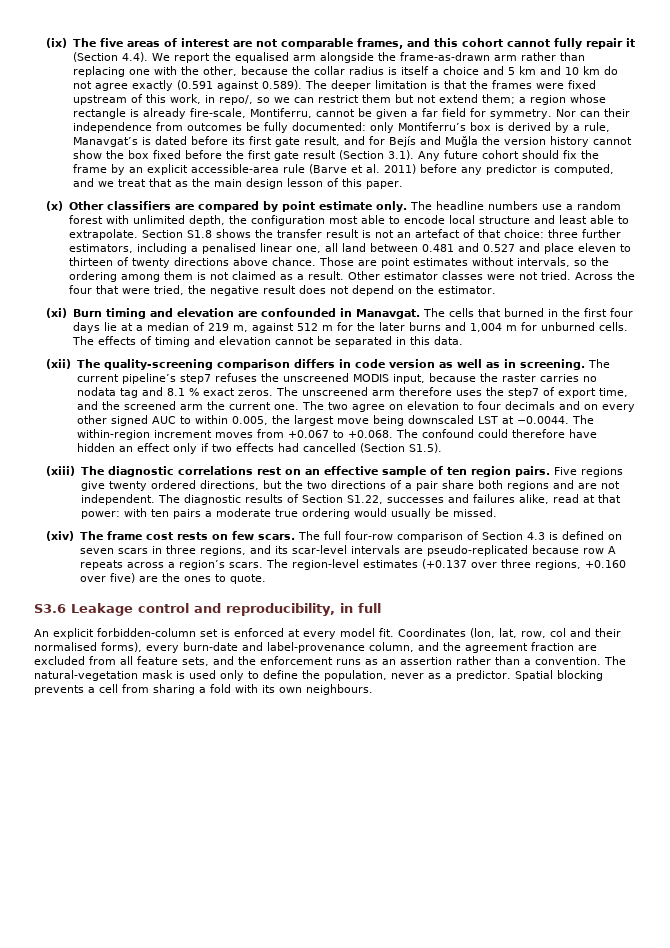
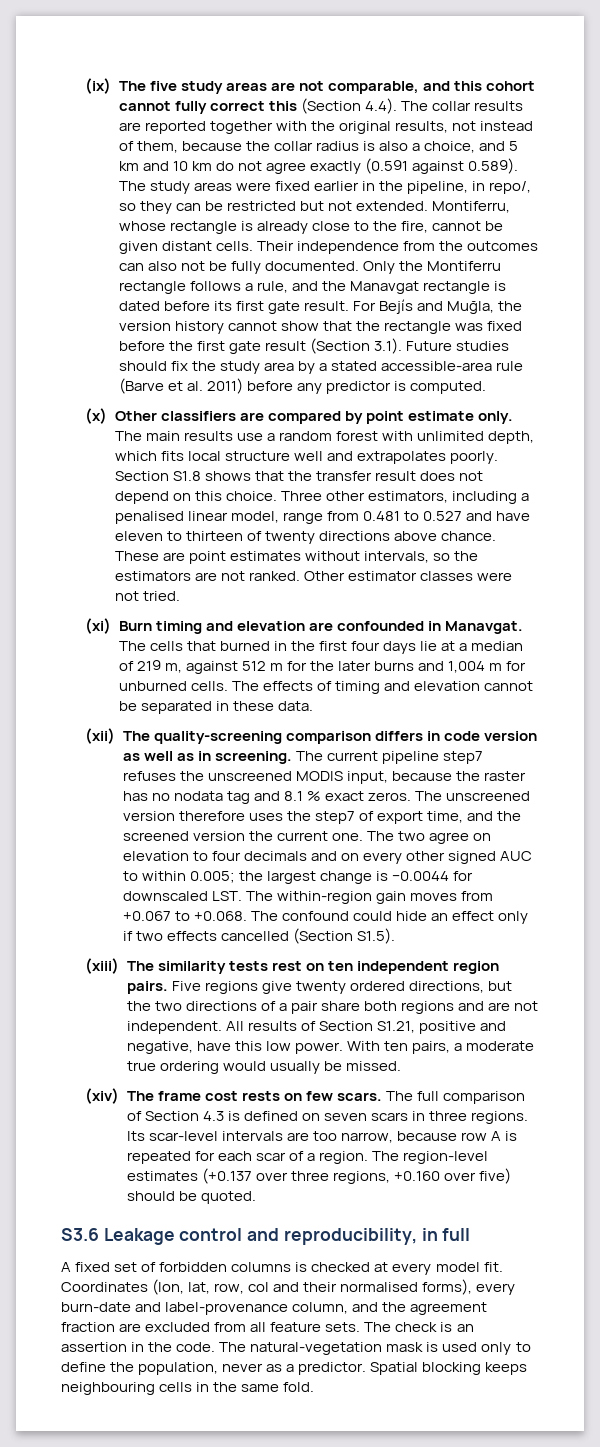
[126,38,403,49] areas of interest are not comparable frames, -> [180,81,420,94] study areas are not comparable,
[585,38,635,49] [72,52,585,63] [72,66,237,77] repair it (Section 4.4). We report the equalised arm alongside the frame-as-drawn arm rather than replacing one with the other, -> [209,98,524,114] [118,121,534,134] [118,141,178,153] correct this (Section 4.4). The collar results are reported together with the original results, not instead of them,
[400,66,479,75] itself a choice -> [379,141,476,153] also a choice,
[330,80,596,91] [72,94,606,105] [72,108,630,119] [72,122,610,133] [72,137,138,147] deeper limitation is that the frames were fixed upstream of this work, in repo/, so we can restrict them but not extend them; a region whose rectangle is already fire-scale, Montiferru, cannot be given a far field for symmetry. Nor can their independence from outcomes be fully documented: only Montiferru’s box is derived by a rule, Manavgat’s -> [149,181,532,194] [118,201,511,214] [118,221,504,234] [118,241,539,254] [118,261,502,274] [118,281,491,294] study areas were fixed earlier in the pipeline, in repo/, so they can be restricted but not extended. Montiferru, whose rectangle is already close to the fire, cannot be given distant cells. Their independence from the outcomes can also not be fully documented. Only the Montiferru rectangle follows a rule, and the Manavgat rectangle
[303,136,385,146] result, and for -> [303,301,377,311] result. For
[444,136,478,147] Muğla -> [447,301,495,314] Muğla,
[105,150,149,159] the box -> [322,321,484,334] that the rectangle was
[417,150,599,161] [72,164,188,175] Any future cohort should fix the frame by an explicit -> [406,341,510,351] [118,361,378,374] Future studies should fix the study area by a stated
[553,164,614,175] [72,178,403,189] computed, and we treat that as the main design lesson of this paper. -> [410,381,487,394] computed.
[435,201,538,210] headline numbers -> [145,431,233,441] main results
[228,215,629,226] [68,229,138,240] the configuration most able to encode local structure and least able to extrapolate. -> [114,451,499,464] which fits local structure well and extrapolates poorly.
(251, 233) none -> [254,471,284,481] that
[361,229,621,238] is not an artefact of that choice: three further -> [420,471,484,481] [114,491,365,504] does not depend on this choice. Three other
[295,243,479,253] one, all land between 0.481 and -> [230,511,420,524] model, range from 0.481 to
[543,243,574,254] place -> [496,511,531,521] have
[318,257,354,266] Those -> [114,551,159,561] These
[68,271,344,282] ordering among them is not claimed as a result. -> [114,571,300,581] estimators are not ranked.
[574,271,635,280] [68,285,496,296] Across the four that were tried, the negative result does not depend on the estimator. -> (180, 596) none
[409,336,430,345] this -> [232,701,274,711] these
[121,373,176,384] pipeline’s -> [382,751,440,764] pipeline
[539,374,579,382] carries -> [122,791,148,801] has
[371,390,395,396] arm -> [122,811,175,821] version
[179,404,203,410] arm -> [192,831,245,841] version
[231,416,268,425] 0.005, -> [189,871,235,883] 0.005;
[336,415,569,426] move being downscaled LST at −0.0044. -> [319,871,474,884] [122,891,242,901] change is −0.0044 for downscaled LST.
[153,430,212,438] increment -> [375,891,406,904] gain
[511,429,597,438] [76,443,115,452] therefore have hidden -> [396,911,428,921] hide
[277,443,299,452] had -> (217, 936) none
[107,466,467,477] diagnostic correlations rest on an effective sample of ten -> [157,961,450,974] similarity tests rest on ten independent
[157,494,241,505] The diagnostic -> [225,1021,244,1031] All
[346,494,621,504] [80,508,201,519] S1.22, successes and failures alike, read at that power: with ten pairs -> [376,1021,507,1034] [126,1041,451,1054] S1.21, positive and negative, have this low power. With ten pairs,
[344,531,393,540] four-row -> (440, 1096) none
[199,545,288,556] regions, and its -> [471,1111,529,1124] [126,1131,145,1141] regions. Its
[426,545,528,556] pseudo-replicated -> [312,1131,393,1143] too narrow,
[79,560,263,570] repeats across a region’s scars. -> [505,1131,518,1141] [126,1151,369,1164] is repeated for each scar of a region.
[138,573,266,584] are the ones to quote. -> [126,1191,256,1204] should be quoted.
[34,628,284,639] An explicit forbidden-column set is enforced -> [61,1262,371,1272] A fixed set of forbidden columns is checked
[182,656,601,666] sets, and the enforcement runs as an assertion rather than a convention. -> [325,1322,474,1332] [61,1342,216,1352] sets. The check is an assertion in the code.
[34,684,373,695] prevents a cell from sharing a fold with its own neighbours. -> [485,1362,528,1375] [61,1382,315,1395] keeps neighbouring cells in the same fold.

